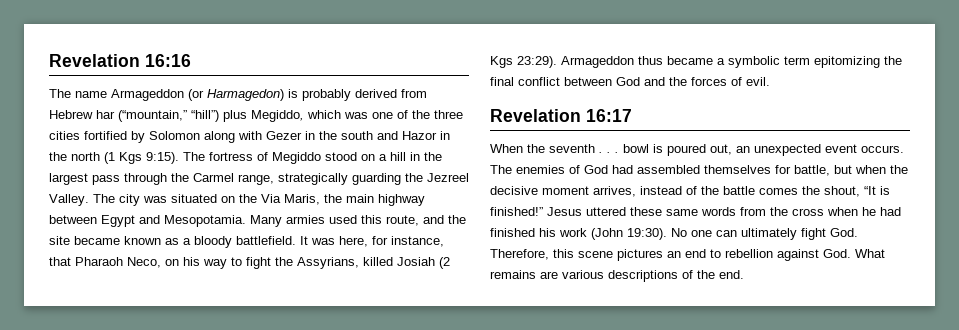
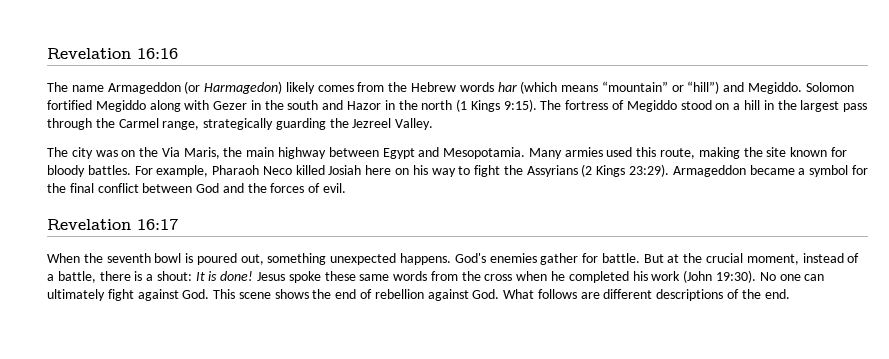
[288,89,427,101] [49,110,463,122] [49,131,200,143] is probably derived from Hebrew har (“mountain,” “hill”) plus Megiddo, which was one of the three cities fortified by Solomon -> [285,81,854,94] [47,100,146,112] likely comes from the Hebrew words har (which means “mountain” or “hill”) and Megiddo. Solomon fortified Megiddo
[119,152,142,164] Kgs -> [470,100,500,112] Kings
(89, 200) none -> (434, 124) //
[171,194,217,203] situated -> (118, 153) none
[423,215,444,224] and -> [698,147,740,159] making
[74,236,444,248] [49,257,161,268] became known as a bloody battlefield. It was here, for instance, that Pharaoh Neco, -> [790,147,847,157] [47,165,392,177] known for bloody battles. For example, Pharaoh Neco killed Josiah here
[297,257,450,269] [490,56,513,68] Assyrians, killed Josiah (2 Kgs -> [526,164,626,177] Assyrians (2 Kings
[638,56,663,65] thus -> (746, 171) none
[728,56,880,68] symbolic term epitomizing -> [809,165,868,177] symbol for
[599,152,619,153] . . . -> (151, 258) none
[736,144,904,156] [490,165,908,176] [490,186,890,197] [490,207,626,216] an unexpected event occurs. The enemies of God had assembled themselves for battle, but when the decisive moment arrives, instead of the battle comes the shout, “It is finished!” Jesus uttered -> [267,253,860,265] [47,271,321,283] something unexpected happens. God's enemies gather for battle. But at the crucial moment, instead of a battle, there is a shout: It is done! Jesus spoke
[880,207,901,216] [490,228,535,237] had finished -> [568,271,629,283] completed
[830,228,858,237] [490,249,721,261] God. Therefore, this scene pictures an end to -> [137,289,373,301] against God. This scene shows the end of
[490,270,604,279] remains are various -> [537,289,653,299] follows are different

